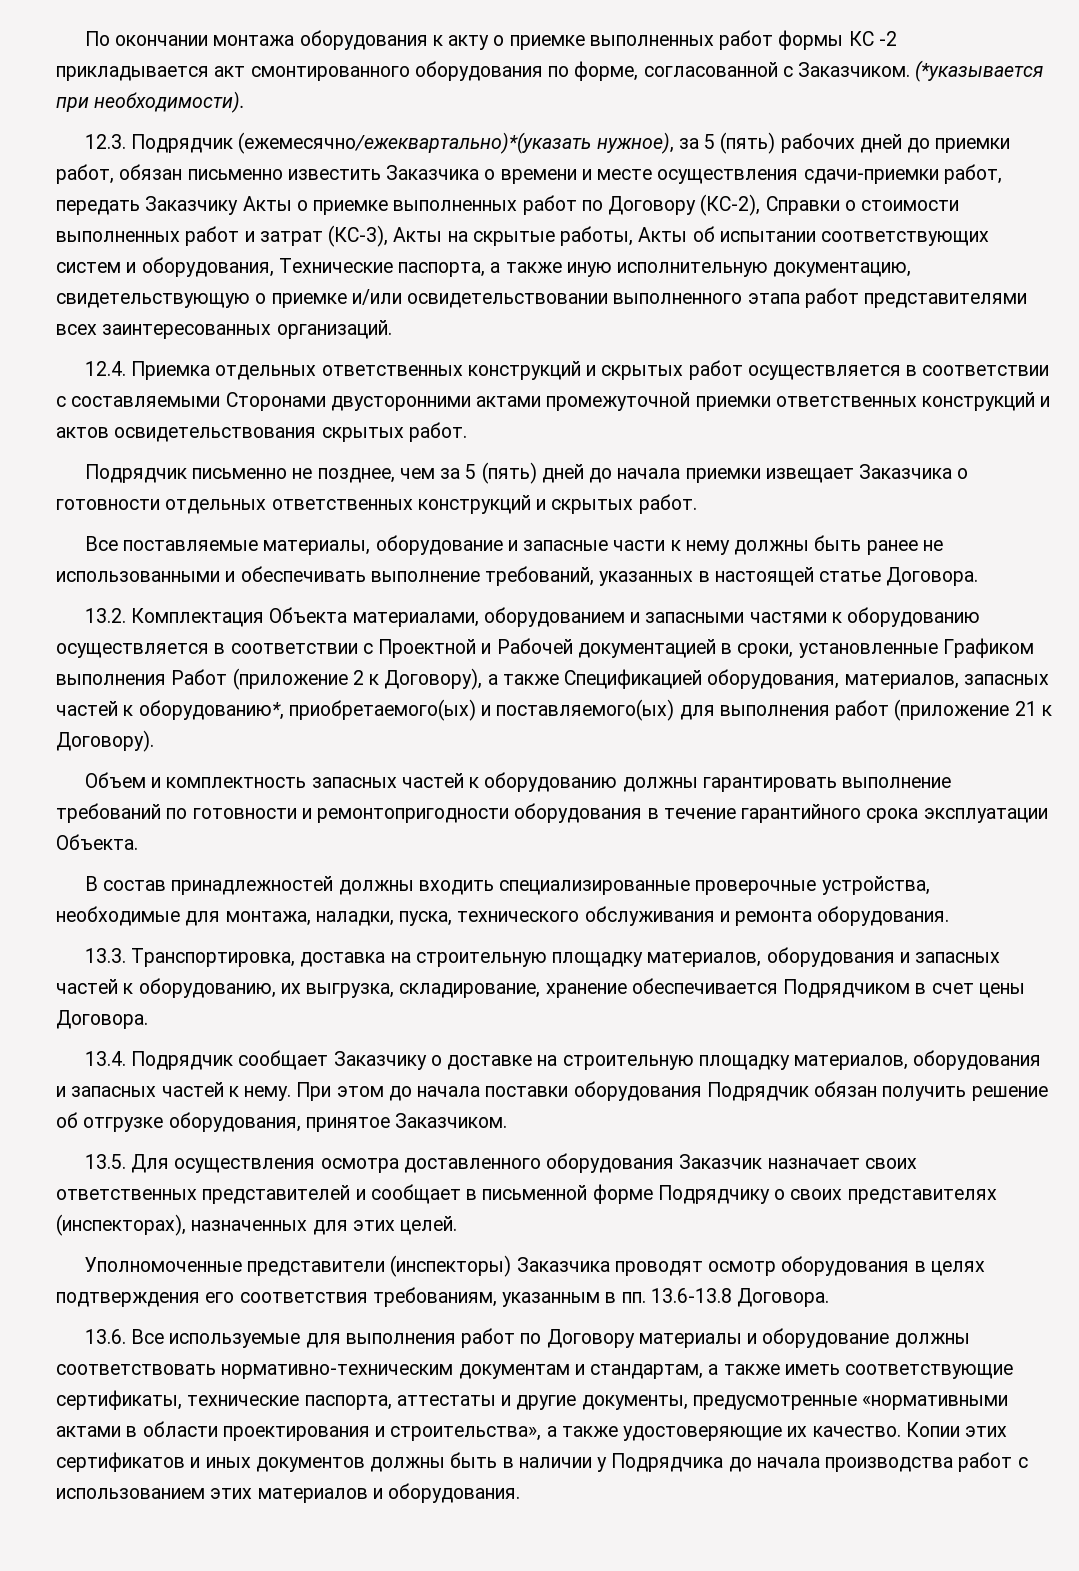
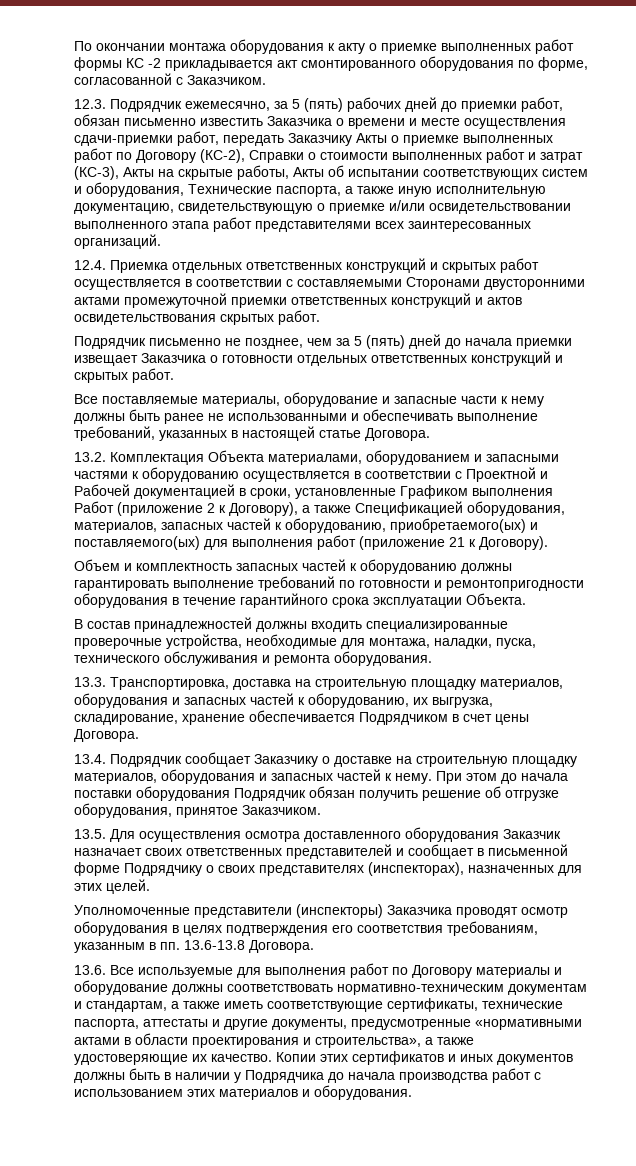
[915,60,1044,82] [56,91,246,113] (*указывается при необходимости). -> (266, 80) none
[238,132,674,154] (ежемесячно/ежеквартально)*(указать нужное), -> [185,101,270,111] ежемесячно,
[138,700,284,720] оборудованию*, -> [285,518,386,533] оборудованию,

